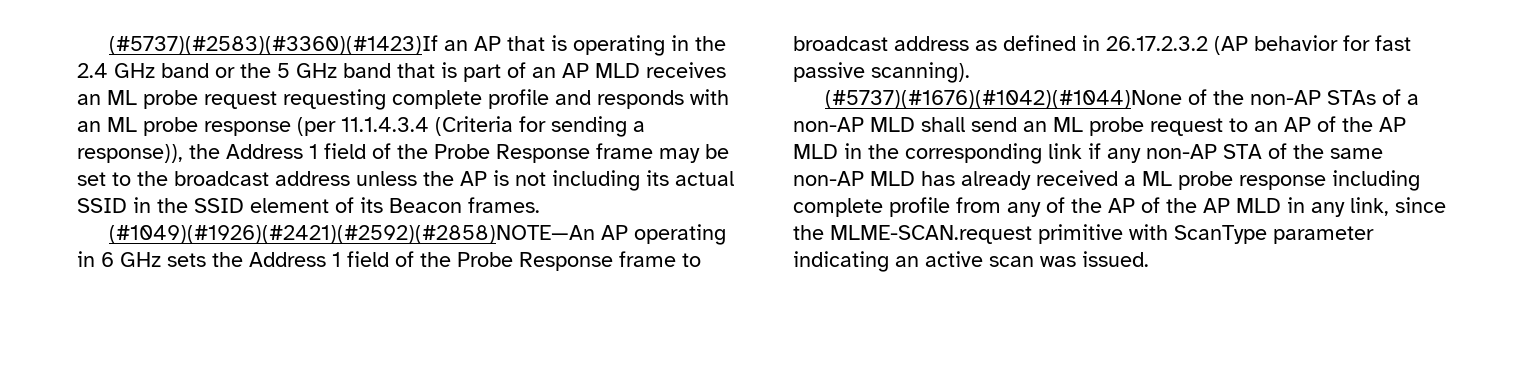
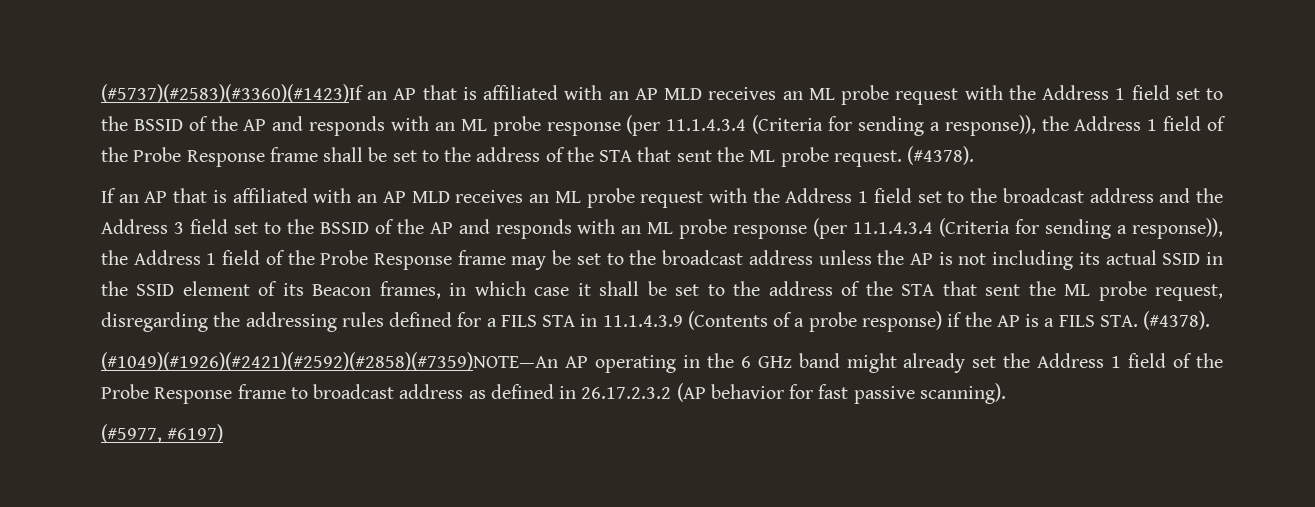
[572,35,726,56] [77,62,726,82] [77,89,549,110] operating in the 2.4 GHz band or the 5 GHz band that is part of an AP MLD receives an ML probe request requesting complete profile -> [483,85,1223,105] [101,115,1226,136] [101,146,975,167] [101,188,1224,208] [101,219,453,234] affiliated with an AP MLD receives an ML probe request with the Address 1 field set to the BSSID of the AP and responds with an ML probe response (per 11.1.4.3.4 (Criteria for sending a response)), the Address 1 field of the Probe Response frame shall be set to the address of the STA that sent the ML probe request. (#4378). // If an AP that is affiliated with an AP MLD receives an ML probe request with the Address 1 field set to the broadcast address and the Address 3 field set to the BSSID of the AP
[468,197,540,213] [108,225,595,244] frames. // (#1049)(#1926)(#2421)(#2592)(#2858)NOTE—An -> [379,281,1224,301] [101,311,1211,332] [101,352,558,371] frames, in which case it shall be set to the address of the STA that sent the ML probe request, disregarding the addressing rules defined for a FILS STA in 11.1.4.3.9 (Contents of a probe response) if the AP is a FILS STA. (#4378). // (#1049)(#1926)(#2421)(#2592)(#2858)(#7359)NOTE—An
(95, 259) none -> [706,353,734,368] the
[167,253,206,267] sets -> [798,353,997,373] band might already set
[824,89,1419,109] [793,116,1406,136] [793,143,1383,164] [793,170,1420,191] [793,197,1446,217] [793,224,1374,244] [793,251,1149,272] (#5737)(#1676)(#1042)(#1044)None of the non-AP STAs of a non-AP MLD shall send an ML probe request to an AP of the AP MLD in the corresponding link if any non-AP STA of the same non-AP MLD has already received a ML probe response including complete profile from any of the AP of the AP MLD in any link, since the MLME-SCAN.request primitive with ScanType parameter indicating an active scan was issued. -> [101,424,224,443] (#5977, #6197)

